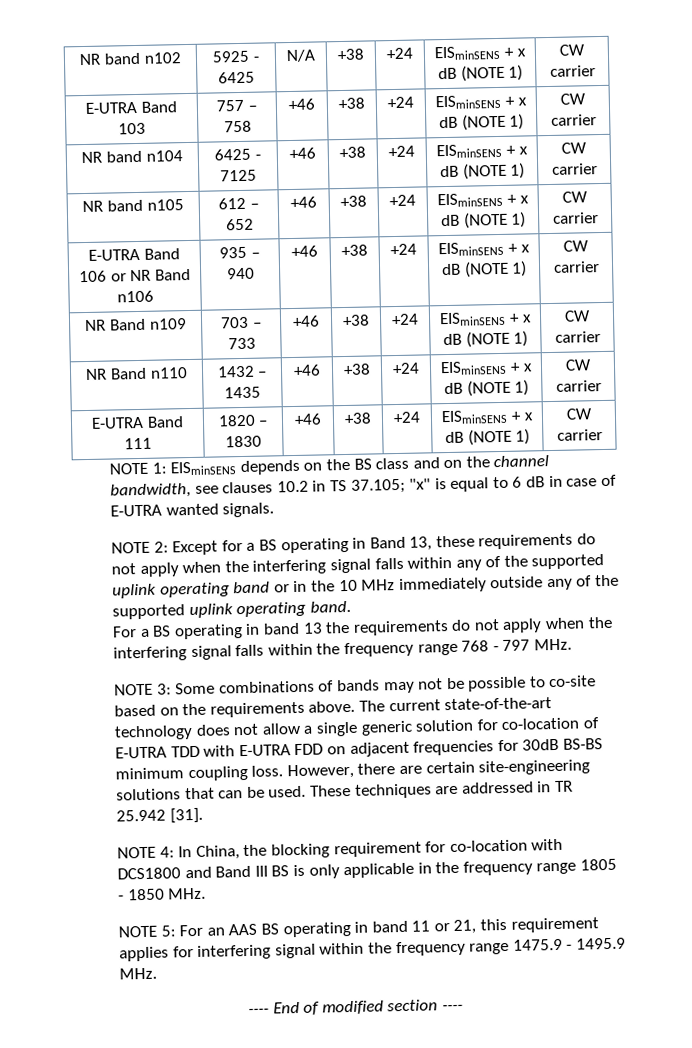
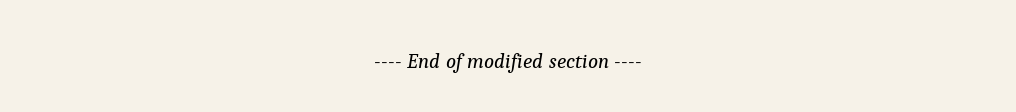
[79,52,182,66] [212,50,260,63] [218,71,255,84] [286,49,316,63] [337,48,365,61] [386,47,413,60] [434,45,526,61] [437,64,524,82] [559,44,585,56] [549,65,596,77] [85,101,177,114] [118,122,146,135] [216,99,257,112] [223,120,252,133] [288,98,315,111] [338,97,365,110] [387,96,414,109] [435,94,527,110] [438,113,525,131] [560,93,586,105] [550,114,597,126] [81,150,183,164] [214,148,261,161] [220,169,257,182] [289,147,316,160] [339,146,366,159] [388,145,415,158] [436,143,528,159] [439,162,526,180] [561,142,587,154] [551,163,598,175] [82,199,184,213] [218,197,259,210] [225,218,254,231] [290,196,317,209] [340,195,367,208] [389,194,416,207] [437,192,529,208] [440,211,527,229] [562,191,588,203] [552,212,599,224] [88,248,180,261] [79,268,191,283] [116,290,154,303] [219,246,260,259] [226,267,255,280] [291,245,318,257] [341,244,368,257] [390,243,417,256] [438,241,530,257] [440,260,528,278] [563,240,589,252] [552,261,600,273] [84,318,187,332] [220,316,262,329] [227,337,256,350] [292,315,320,327] [342,314,370,327] [391,313,419,326] [439,311,532,327] [442,330,529,348] [564,310,591,322] [554,331,601,343] [85,367,188,381] [216,365,268,378] [224,386,261,399] [293,364,321,376] [343,363,371,376] [392,362,420,375] [440,360,533,376] [443,379,530,397] [565,359,592,371] [555,380,602,392] [91,416,184,429] [124,437,152,450] [217,414,269,427] [225,435,262,448] [294,413,322,425] [344,412,372,424] [393,411,421,424] [441,409,534,425] [444,428,531,446] [566,408,593,420] [556,429,603,441] [108,455,550,476] [109,474,617,499] [109,502,275,518] [110,533,597,556] [110,553,605,578] [111,574,620,599] [111,600,351,620] [111,616,613,640] [112,638,572,662] [113,675,597,696] [113,697,553,718] [113,717,600,741] [114,738,603,759] [114,759,591,782] [115,780,573,801] [115,807,203,824] [116,838,564,860] [116,858,618,880] [117,887,207,901] [117,917,599,938] [118,937,626,962] [118,967,157,980] NR band n102 | 5925 - 6425 | N/A | +38 | +24 | EISminSENS + x dB (NOTE 1) | CW carrier // E-UTRA Band 103 | 757 – 758 | +46 | +38 | +24 | EISminSENS + x dB (NOTE 1) | CW carrier // NR band n104 | 6425 - 7125 | +46 | +38 | +24 | EISminSENS + x dB (NOTE 1) | CW carrier // NR band n105 | 612 – 652 | +46 | +38 | +24 | EISminSENS + x dB (NOTE 1) | CW carrier // E-UTRA Band 106 or NR Band n106 | 935 – 940 | +46 | +38 | +24 | EISminSENS + x dB (NOTE 1) | CW carrier // NR Band n109 | 703 – 733 | +46 | +38 | +24 | EISminSENS + x dB (NOTE 1) | CW carrier // NR Band n110 | 1432 – 1435 | +46 | +38 | +24 | EISminSENS + x dB (NOTE 1) | CW carrier // E-UTRA Band 111 | 1820 – 1830 | +46 | +38 | +24 | EISminSENS + x dB (NOTE 1) | CW carrier // NOTE 1: EISminSENS depends on the BS class and on the channel bandwidth, see clauses 10.2 in TS 37.105; "x" is equal to 6 dB in case of E-UTRA wanted signals. // NOTE 2: Except for a BS operating in Band 13, these requirements do not apply when the interfering signal falls within any of the supported uplink operating band or in the 10 MHz immediately outside any of the supported uplink operating band. // For a BS operating in band 13 the requirements do not apply when the interfering signal falls within the frequency range 768 - 797 MHz. // NOTE 3: Some combinations of bands may not be possible to co-site based on the requirements above. The current state-of-the-art technology does not allow a single generic solution for co-location of E-UTRA TDD with E-UTRA FDD on adjacent frequencies for 30dB BS-BS minimum coupling loss. However, there are certain site-engineering solutions that can be used. These techniques are addressed in TR 25.942 [31]. // NOTE 4: In China, the blocking requirement for co-location with DCS1800 and Band III BS is only applicable in the frequency range 1805 - 1850 MHz. // NOTE 5: For an AAS BS operating in band 11 or 21, this requirement applies for interfering signal within the frequency range 1475.9 - 1495.9 MHz. // -> (373, 65) none

